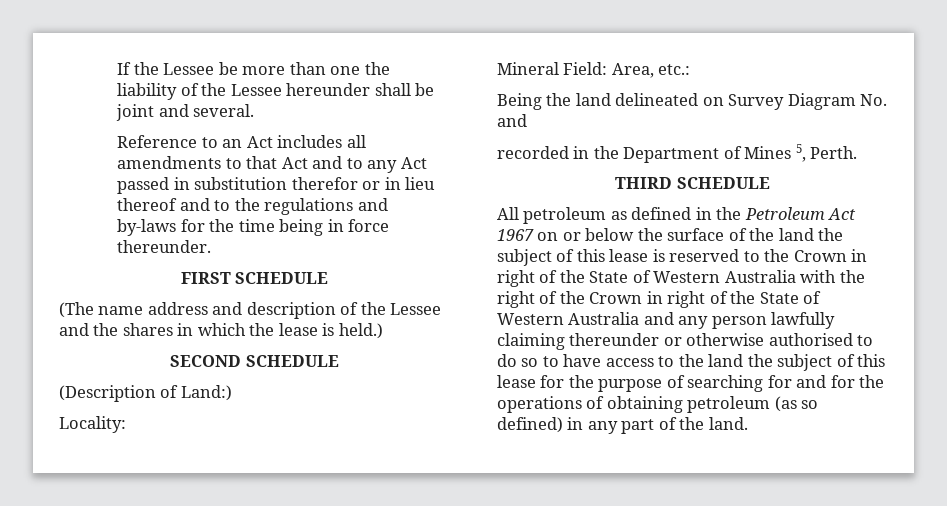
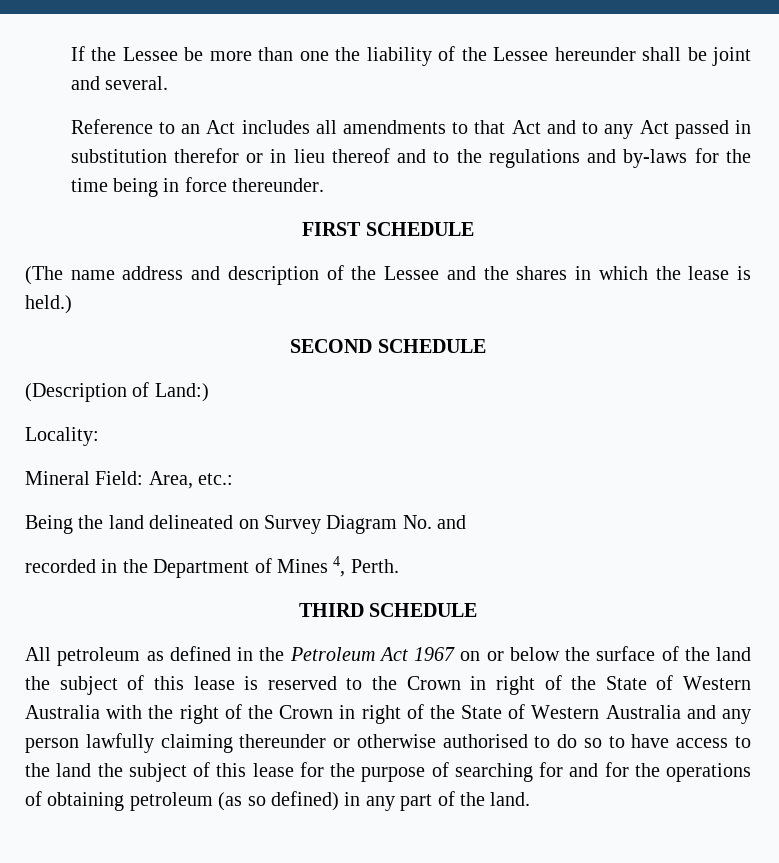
[795,144,806,162] 5, -> [333,556,346,577] 4,

